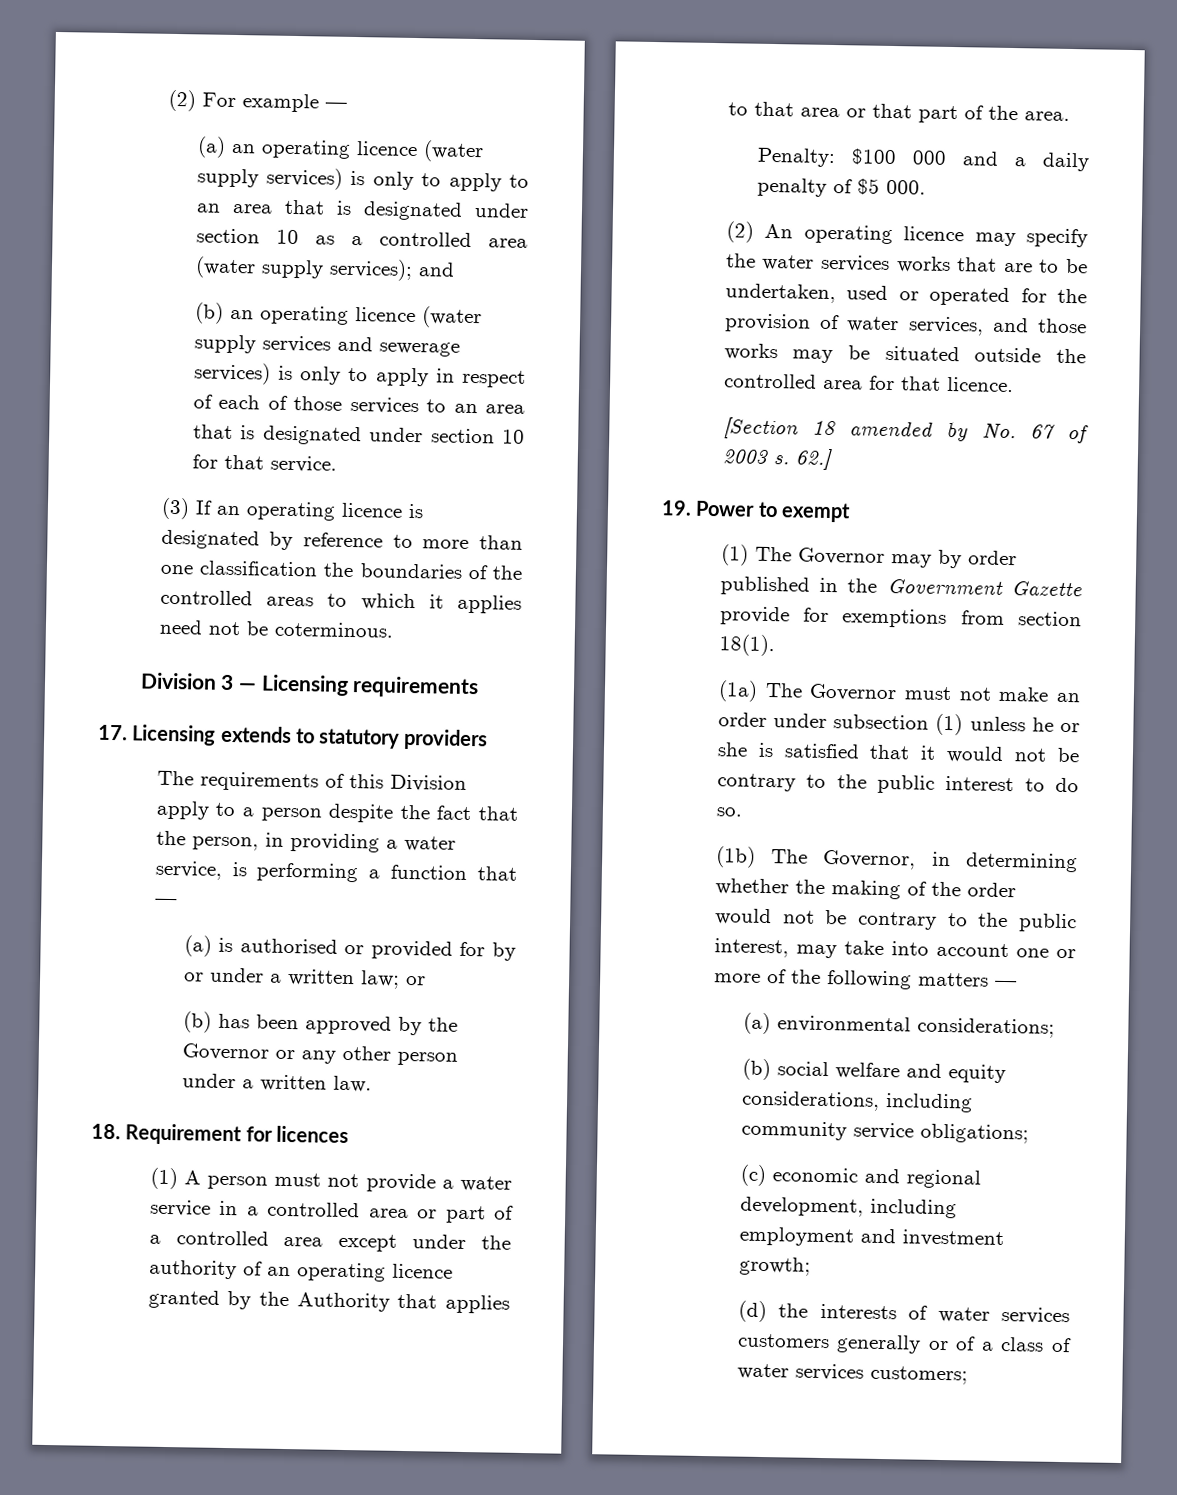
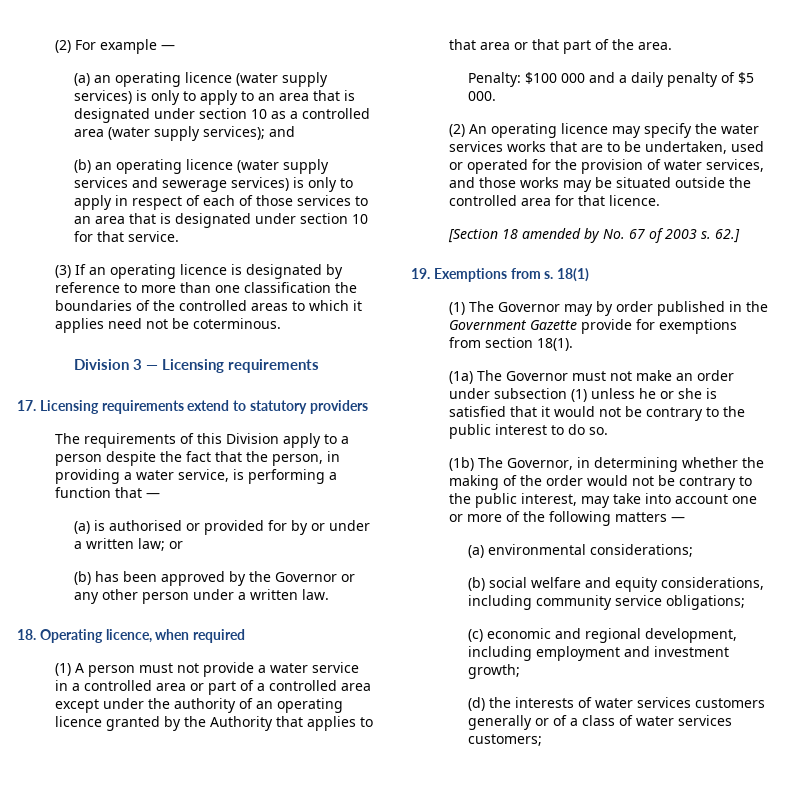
[220,725,292,744] extends -> [101,400,230,414] requirements extend
[125,1123,349,1146] Requirement for licences -> [39,629,246,643] Operating licence, when required
[695,500,851,523] Power to exempt -> [433,268,590,282] Exemptions from s. 18(1)

